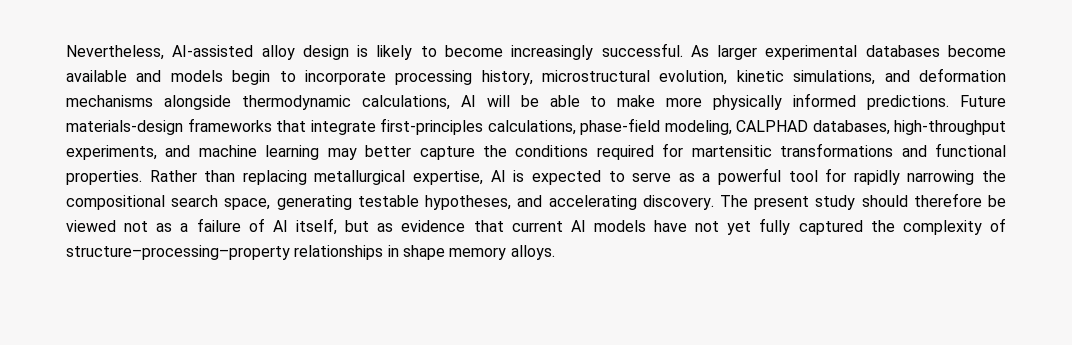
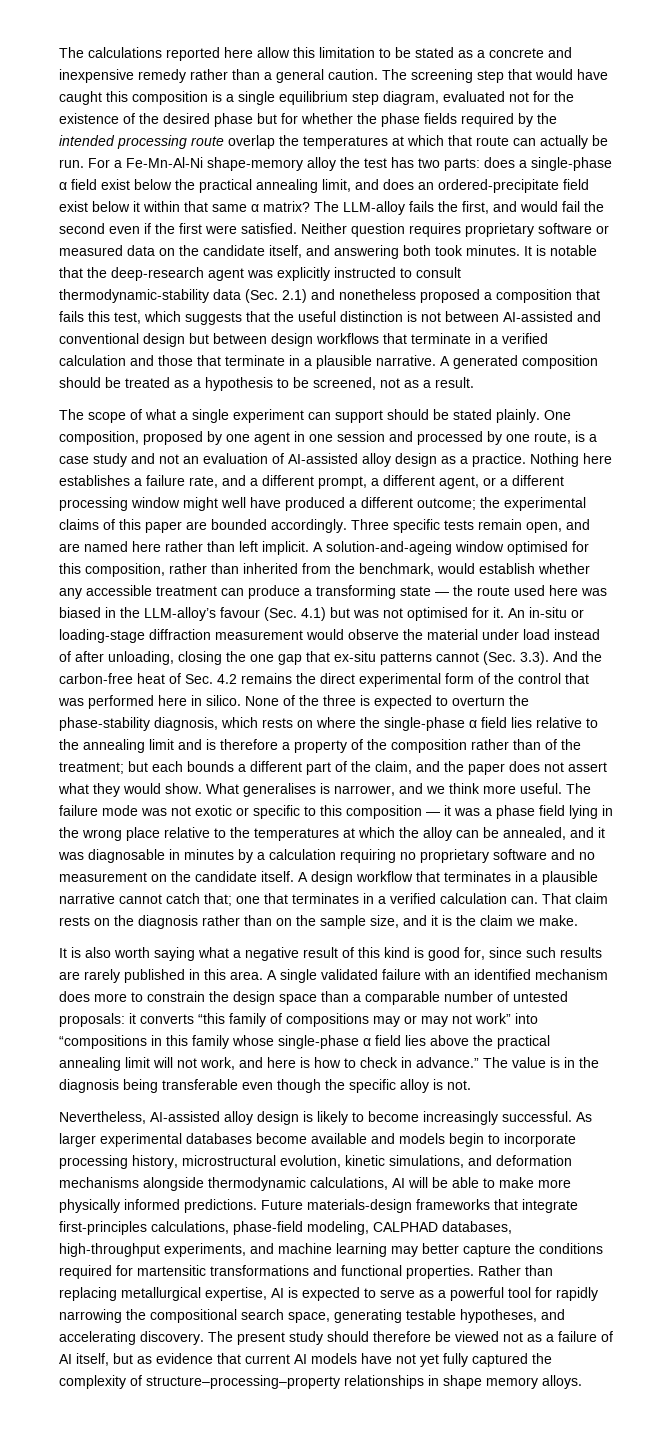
(66, 52) none -> [59,47,572,61] [59,69,608,83] [59,91,574,105] [59,113,557,127] [59,135,608,149] [59,157,612,171] [59,179,589,193] [59,201,604,215] [59,223,609,237] [59,245,597,259] [59,267,461,281] [59,289,600,303] [59,311,601,325] [59,333,548,347] [59,355,598,369] [59,377,474,391] [59,409,571,423] [59,431,597,445] [59,453,612,467] [59,475,564,489] [59,497,586,511] [59,519,590,533] [59,541,589,555] [59,563,590,577] [59,585,607,599] [59,607,584,621] [59,629,600,643] [59,651,602,665] [59,673,589,687] [58,695,529,709] [59,717,598,731] [59,739,581,753] [59,761,607,775] [58,783,591,797] [59,805,613,819] [59,827,605,841] [58,849,595,863] [59,871,598,885] [59,893,608,906] [59,915,578,929] [59,947,602,961] [59,969,608,983] [59,991,568,1005] [59,1013,538,1027] [59,1035,550,1049] [59,1057,599,1071] [59,1079,471,1093] The calculations reported here allow this limitation to be stated as a concrete and inexpensive remedy rather than a general caution. The screening step that would have caught this composition is a single equilibrium step diagram, evaluated not for the existence of the desired phase but for whether the phase fields required by the intended processing route overlap the temperatures at which that route can actually be run. For a Fe-Mn-Al-Ni shape-memory alloy the test has two parts: does a single-phase α field exist below the practical annealing limit, and does an ordered-precipitate field exist below it within that same α matrix? The LLM-alloy fails the first, and would fail the second even if the first were satisfied. Neither question requires proprietary software or measured data on the candidate itself, and answering both took minutes. It is notable that the deep-research agent was explicitly instructed to consult thermodynamic-stability data (Sec. 2.1) and nonetheless proposed a composition that fails this test, which suggests that the useful distinction is not between AI-assisted and conventional design but between design workflows that terminate in a verified calculation and those that terminate in a plausible narrative. A generated composition should be treated as a hypothesis to be screened, not as a result. // The scope of what a single experiment can support should be stated plainly. One composition, proposed by one agent in one session and processed by one route, is a case study and not an evaluation of AI-assisted alloy design as a practice. Nothing here establishes a failure rate, and a different prompt, a different agent, or a different processing window might well have produced a different outcome; the experimental claims of this paper are bounded accordingly. Three specific tests remain open, and are named here rather than left implicit. A solution-and-ageing window optimised for this composition, rather than inherited from the benchmark, would establish whether any accessible treatment can produce a transforming state — the route used here was biased in the LLM-alloy’s favour (Sec. 4.1) but was not optimised for it. An in-situ or loading-stage diffraction measurement would observe the material under load instead of after unloading, closing the one gap that ex-situ patterns cannot (Sec. 3.3). And the carbon-free heat of Sec. 4.2 remains the direct experimental form of the control that was performed here in silico. None of the three is expected to overturn the phase-stability diagnosis, which rests on where the single-phase α field lies relative to the annealing limit and is therefore a property of the composition rather than of the treatment; but each bounds a different part of the claim, and the paper does not assert what they would show. What generalises is narrower, and we think more useful. The failure mode was not exotic or specific to this composition — it was a phase field lying in the wrong place relative to the temperatures at which the alloy can be annealed, and it was diagnosable in minutes by a calculation requiring no proprietary software and no measurement on the candidate itself. A design workflow that terminates in a plausible narrative cannot catch that; one that terminates in a verified calculation can. That claim rests on the diagnosis rather than on the sample size, and it is the claim we make. // It is also worth saying what a negative result of this kind is good for, since such results are rarely published in this area. A single validated failure with an identified mechanism does more to constrain the design space than a comparable number of untested proposals: it converts “this family of compositions may or may not work” into “compositions in this family whose single-phase α field lies above the practical annealing limit will not work, and here is how to check in advance.” The value is in the diagnosis being transferable even though the specific alloy is not. //

